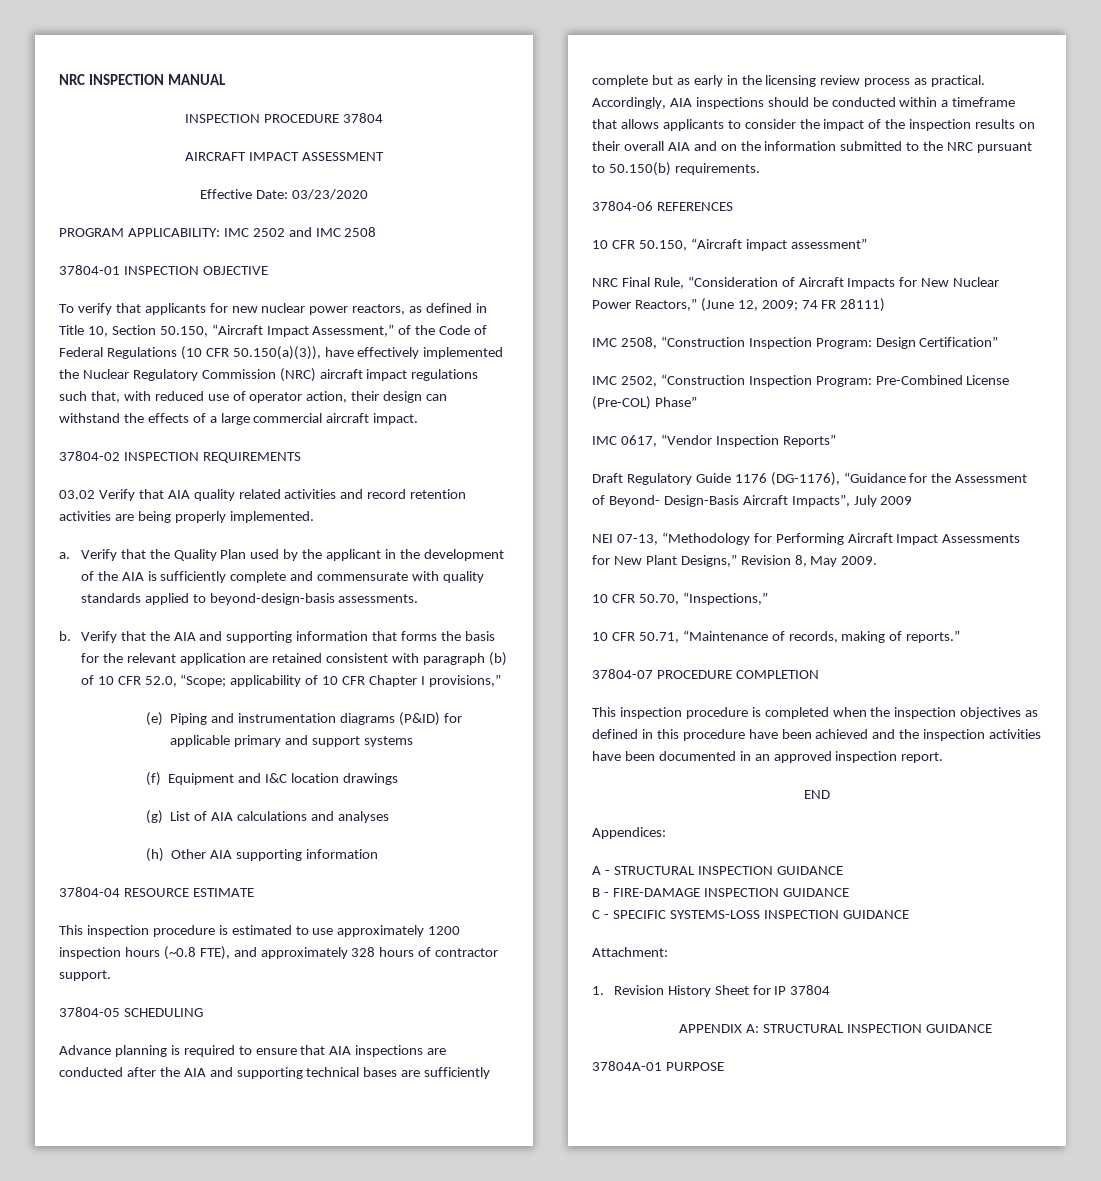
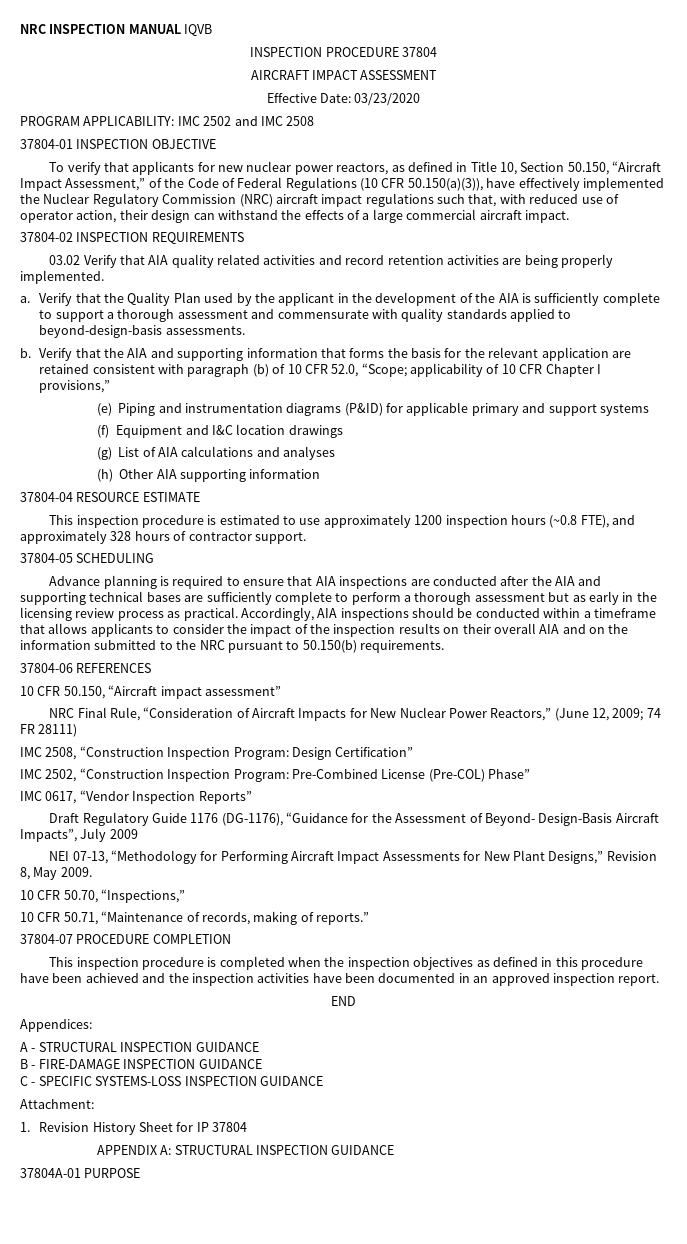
(226, 79) none -> [184,24,213,36] IQVB
(287, 577) none -> [39,309,248,322] to support a thorough assessment
(648, 81) none -> [335,592,545,605] to perform a thorough assessment

